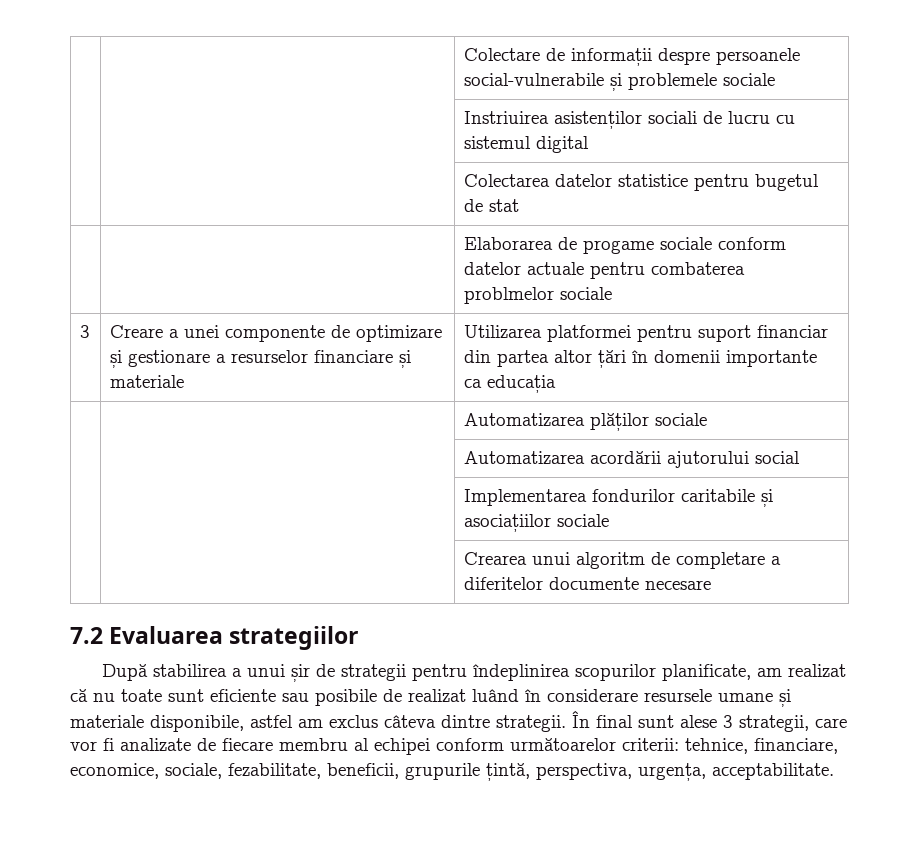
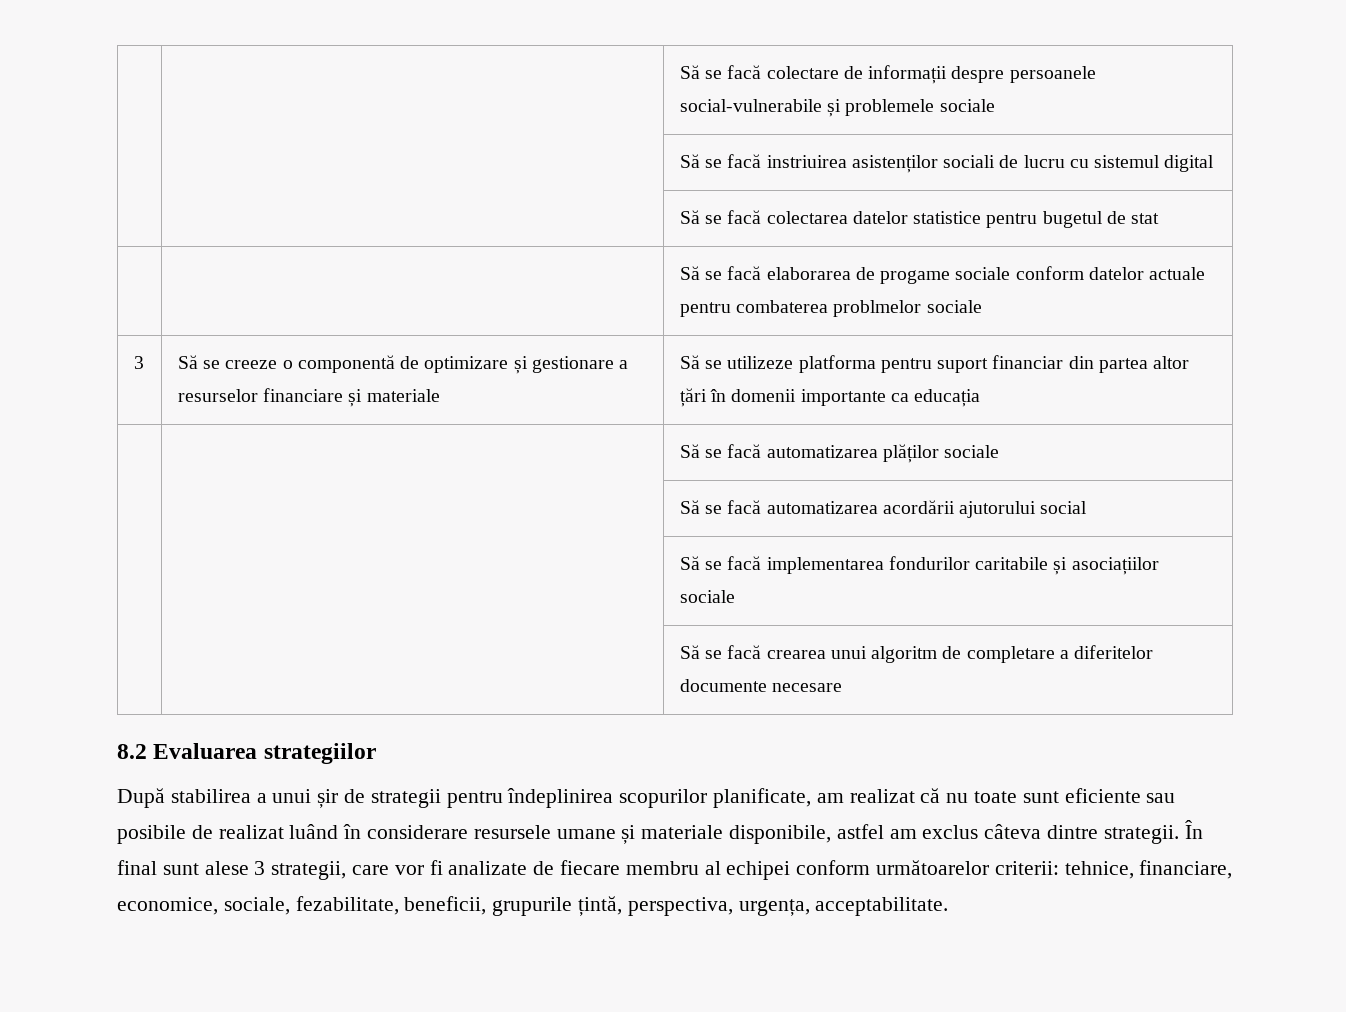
[463,48,540,61] | | Colectare -> [679,65,839,79] | | Să se facă colectare
[463,111,549,124] Instriuirea -> [679,154,847,168] Să se facă instriuirea
[463,174,550,187] Colectarea -> [679,210,848,224] Să se facă colectarea
[463,237,553,250] Elaborarea -> [679,266,851,280] Să se facă elaborarea
[109,325,325,342] Creare a unei componente -> [177,355,395,373] Să se creeze o componentă
[463,325,631,342] Utilizarea platformei -> [679,355,876,373] Să se utilizeze platforma
[463,413,707,431] [463,451,585,464] Automatizarea plăților sociale // | | Automatizarea -> [679,444,1000,463] [679,500,878,514] Să se facă automatizarea plăților sociale // | | Să se facă automatizarea
[463,489,587,506] Implementarea -> [679,556,884,574] Să se facă implementarea
[463,552,527,565] Crearea -> [679,645,826,659] Să se facă crearea
[70,627,103,644] 7.2 -> [117,744,147,759] 8.2

